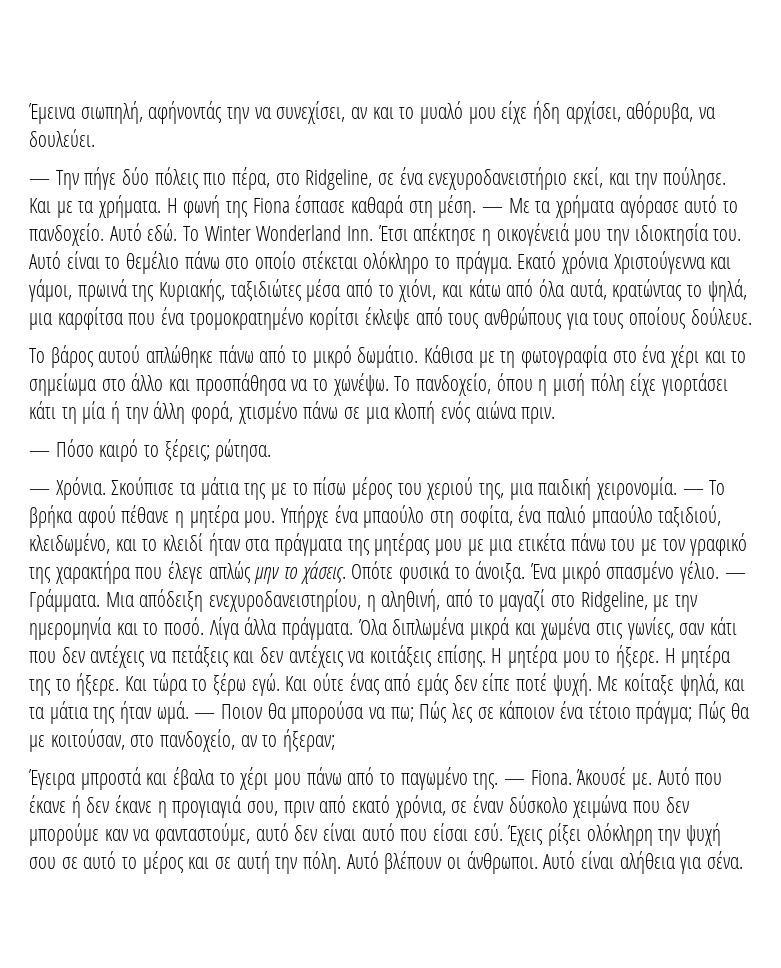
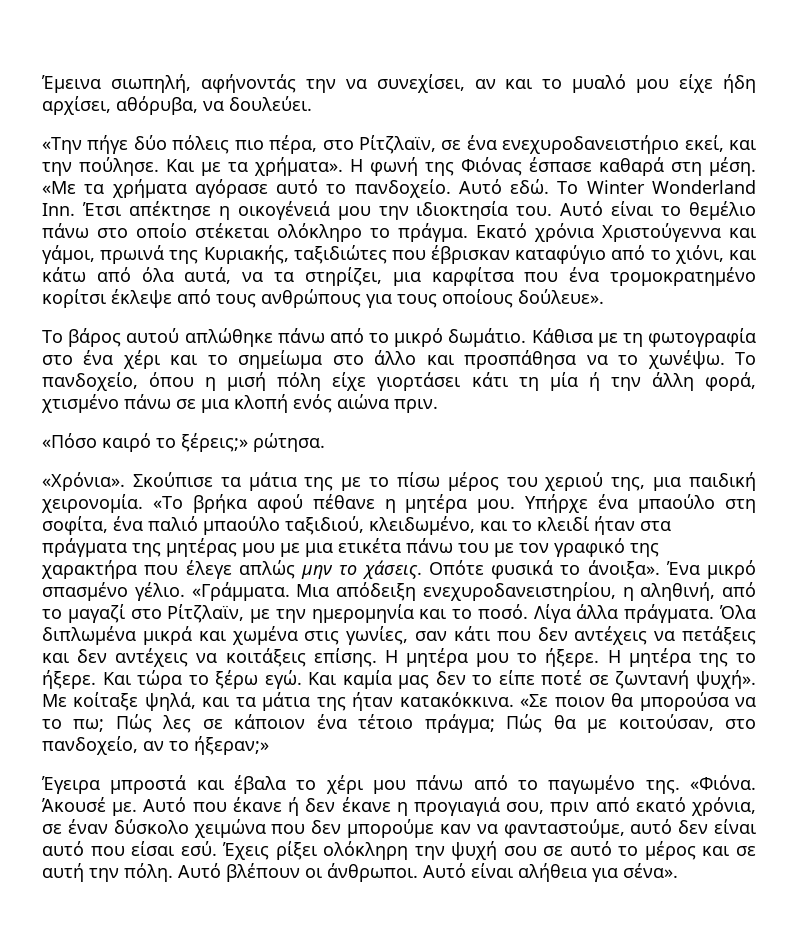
[29,170,79,190] — Την -> [42,137,82,154] «Την
[305,169,373,190] Ridgeline, -> [358,135,436,154] Ρίτζλαϊν,
[99,195,162,218] χρήματα. -> [254,157,343,176] χρήματα».
[252,198,290,213] Fiona -> [461,157,522,176] Φιόνας
[482,198,530,213] — Με -> [42,181,76,194] «Με
[306,279,342,302] μέσα -> [391,245,607,264] που έβρισκαν καταφύγιο
[612,279,747,302] κρατώντας το ψηλά, -> [242,267,382,286] να τα στηρίζει,
[690,307,752,325] δούλευε. -> [518,289,604,304] δούλευε».
[29,439,94,457] — Πόσο -> [42,433,97,448] «Πόσο
[164,439,210,462] ξέρεις; -> [181,433,248,452] ξέρεις;»
[29,477,106,500] — Χρόνια. -> [42,472,125,491] «Χρόνια».
[682,480,726,495] — Το -> [152,496,183,509] «Το
[475,561,526,583] άνοιξα. -> [587,560,660,579] άνοιξα».
[724,573,746,579] [29,589,100,612] — Γράμματα. -> [191,582,290,601] «Γράμματα.
[580,591,648,612] Ridgeline, -> [167,604,245,623] Ρίτζλαϊν,
[313,673,592,696] ούτε ένας από εμάς δεν είπε ποτέ ψυχή. -> [342,670,756,689] καμία μας δεν το είπε ποτέ σε ζωντανή ψυχή».
[156,701,263,724] ωμά. — Ποιον -> [399,692,605,707] κατακόκκινα. «Σε ποιον
(387, 713) none -> [42,719,62,729] το
[283,729,336,752] ήξεραν; -> [194,736,269,755] ήξεραν;»
[504,770,572,785] — Fiona. -> [690,775,756,790] «Φιόνα.
[707,851,744,869] σένα. -> [623,863,678,878] σένα».

